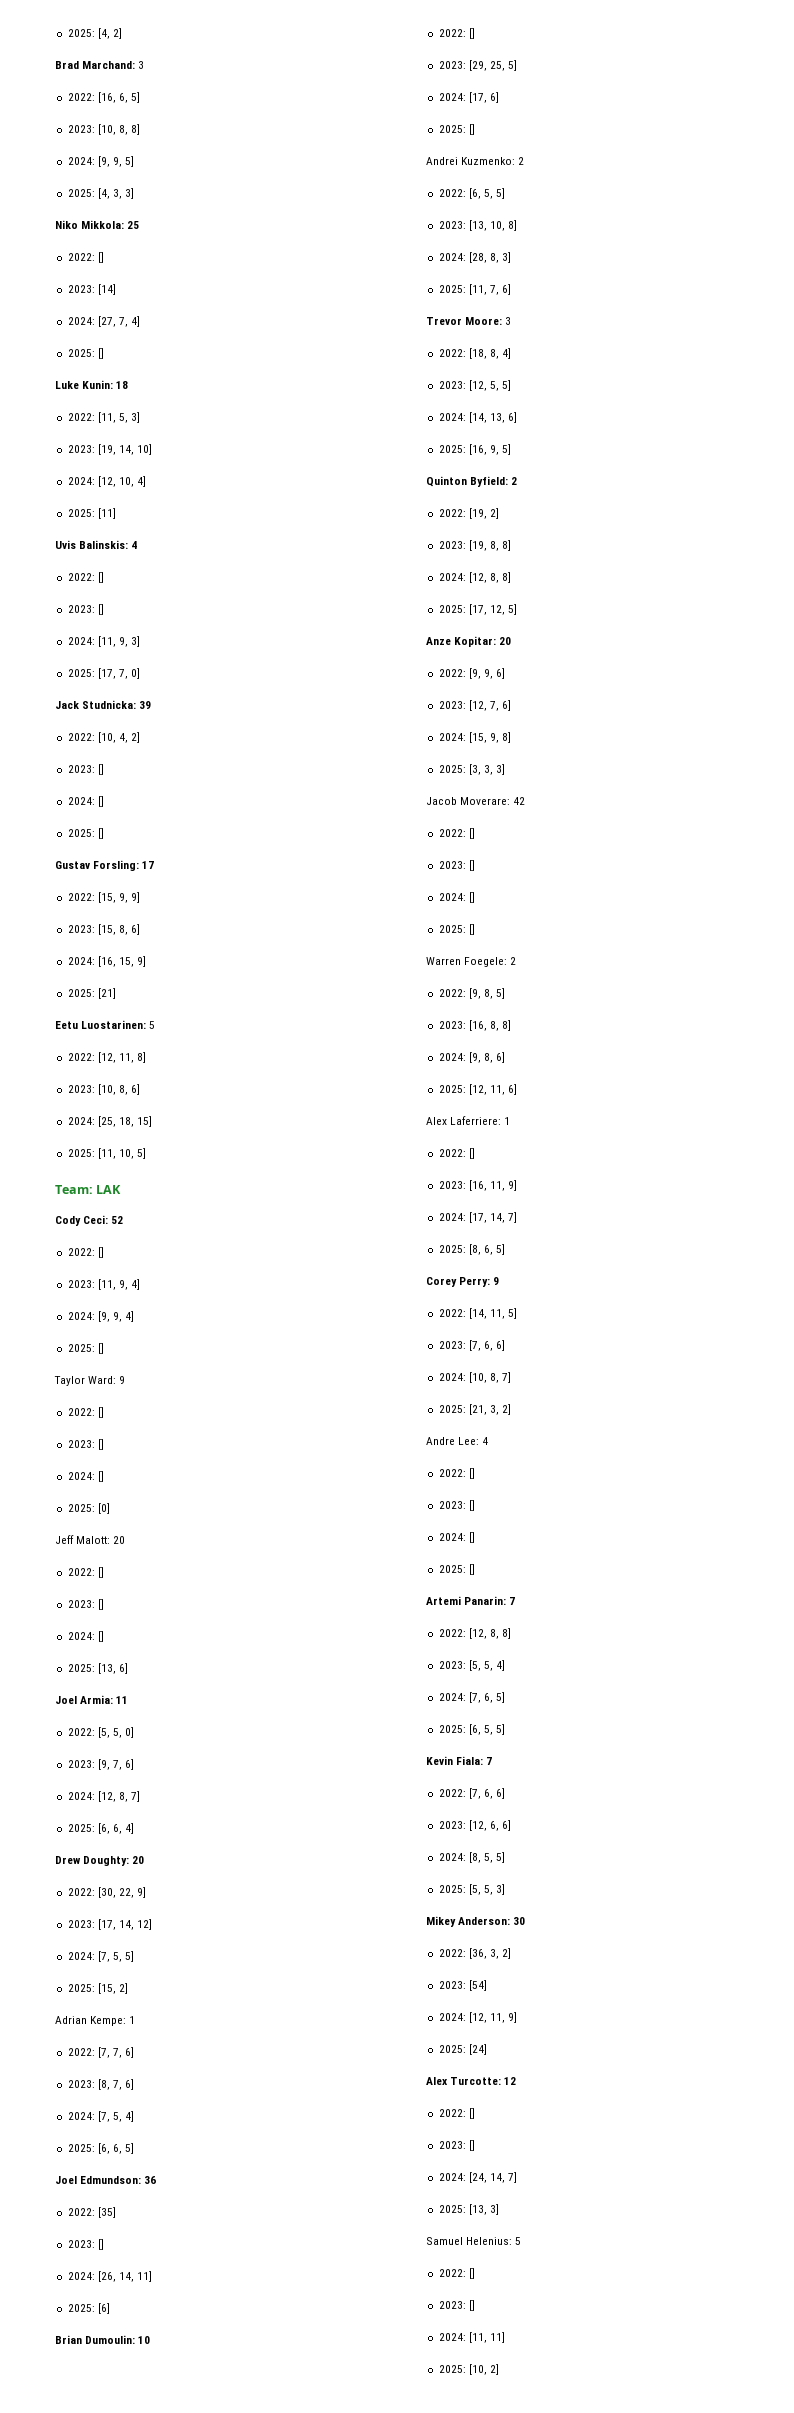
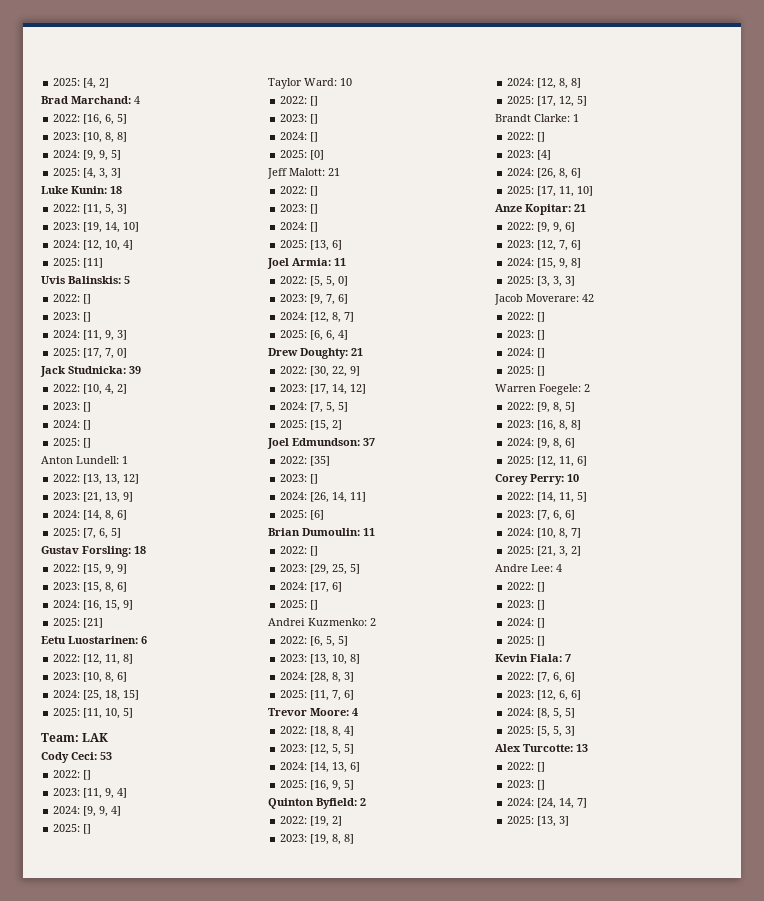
[138,61,145,69] 3 -> [134,96,140,104] 4
[55,220,140,229] [67,252,104,263] [67,284,116,295] [67,316,140,327] [67,348,104,359] // Niko Mikkola: 25 // 2022: [] // 2023: [14] // 2024: [27, 7, 4] // 2025: [] -> (122, 173) none
[131,541,138,549] 4 -> [124,276,130,284] 5
(104, 833) none -> [41,456,128,464] [53,474,140,485] [53,492,134,503] [53,510,128,521] [53,528,122,539] // Anton Lundell: 1 // 2022: [13, 13, 12] // 2023: [21, 13, 9] // 2024: [14, 8, 6] // 2025: [7, 6, 5]
[142,861,155,869] 17 -> [134,546,146,554] 18
[149,1021,156,1029] 5 -> [141,636,147,644] 6
[111,1216,124,1224] 52 -> [100,752,112,760] 53
[119,1376,126,1384] 9 -> [340,78,352,86] 10
[113,1536,126,1544] 20 -> [328,168,340,176] 21
[132,1856,145,1864] 20 -> [351,348,363,356] 21
[55,2016,136,2026] [67,2047,134,2058] [67,2079,134,2090] [67,2111,134,2122] [67,2143,134,2154] // Adrian Kempe: 1 // 2022: [7, 7, 6] // 2023: [8, 7, 6] // 2024: [7, 5, 4] // 2025: [6, 6, 5] -> (343, 425) none
[144,2176,157,2184] 36 -> [363,438,375,446] 37
[138,2336,151,2344] 10 -> [363,528,375,536] 11
[505,317,512,325] 3 -> [352,708,358,716] 4
(517, 609) none -> [495,114,579,122] [507,132,546,142] [507,150,552,160] [507,168,582,179] [507,186,594,197] // Brandt Clarke: 1 // 2022: [] // 2023: [4] // 2024: [26, 8, 6] // 2025: [17, 11, 10]
[499,637,512,645] 20 -> [574,204,586,212] 21
[426,1116,511,1125] [438,1148,475,1159] [438,1180,517,1191] [438,1212,517,1223] [438,1244,505,1255] // Alex Laferriere: 1 // 2022: [] // 2023: [16, 11, 9] // 2024: [17, 14, 7] // 2025: [8, 6, 5] -> (588, 461) none
[493,1277,500,1285] 9 -> [567,474,579,482] 10
[426,1596,516,1605] [438,1628,511,1639] [438,1660,505,1671] [438,1692,505,1703] [438,1724,505,1735] // Artemi Panarin: 7 // 2022: [12, 8, 8] // 2023: [5, 5, 4] // 2024: [7, 6, 5] // 2025: [6, 5, 5] -> (546, 641) none
[426,1916,526,1927] [438,1948,511,1959] [438,1980,487,1991] [438,2012,517,2023] [438,2044,487,2055] // Mikey Anderson: 30 // 2022: [36, 3, 2] // 2023: [54] // 2024: [12, 11, 9] // 2025: [24] -> (576, 731) none
[504,2077,517,2085] 12 -> [576,744,588,752] 13
[426,2237,522,2245] [438,2268,475,2279] [438,2300,475,2311] [438,2332,505,2343] [438,2364,499,2375] // Samuel Helenius: 5 // 2022: [] // 2023: [] // 2024: [11, 11] // 2025: [10, 2] -> (570, 821) none

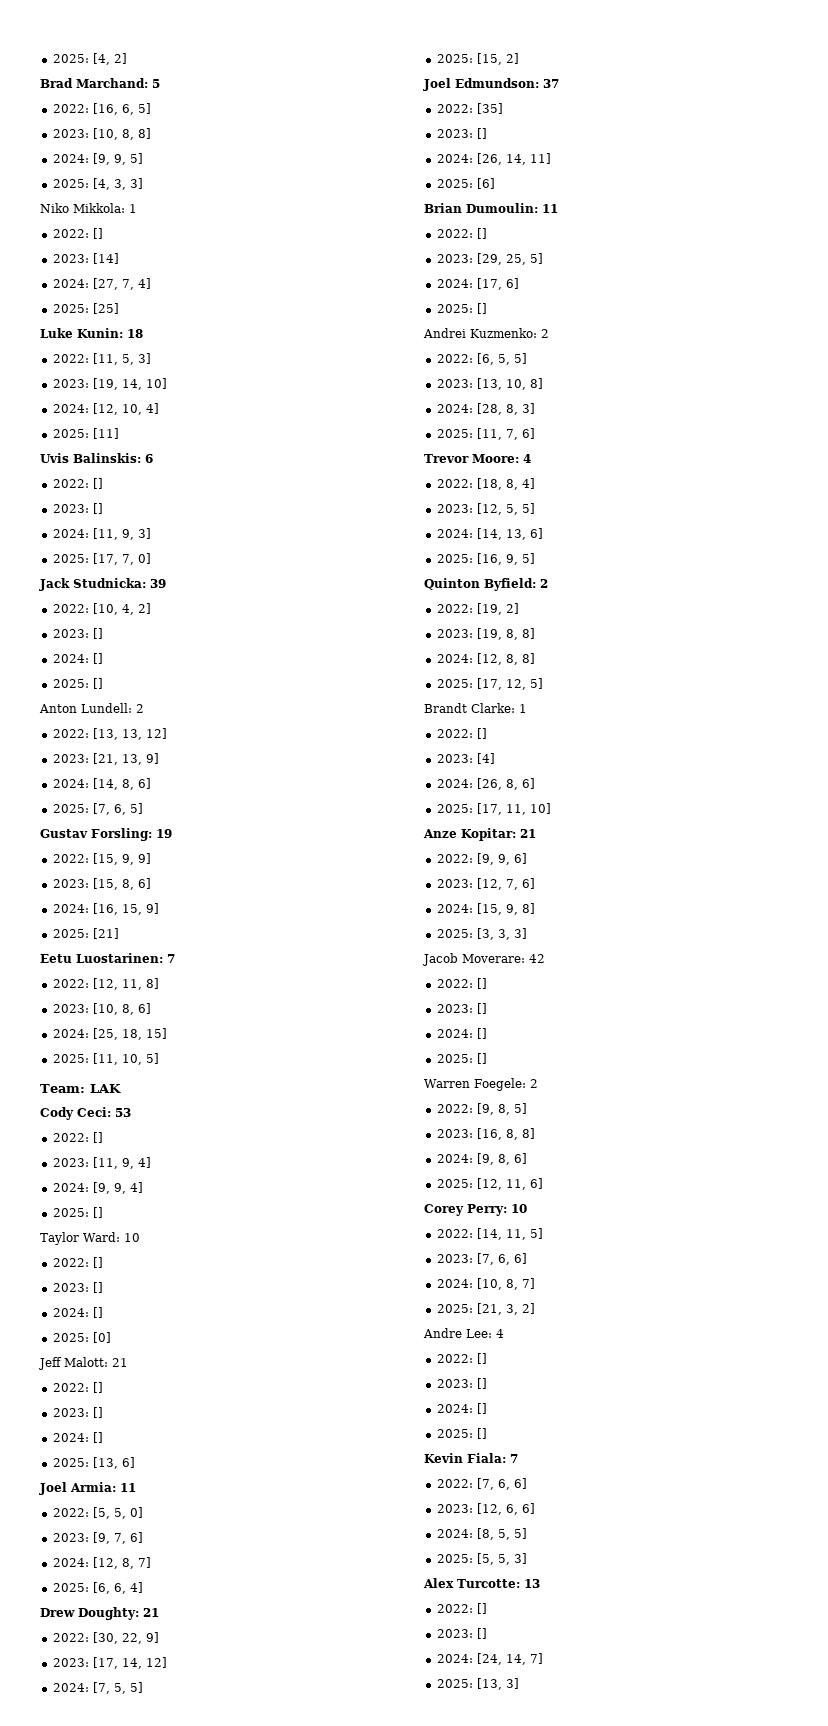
[134,96,140,104] 4 -> [152,79,160,88] 5
(122, 173) none -> [40,203,137,213] [52,228,103,239] [52,253,119,264] [52,278,151,290] [52,303,119,314] // Niko Mikkola: 1 // 2022: [] // 2023: [14] // 2024: [27, 7, 4] // 2025: [25]
[124,276,130,284] 5 -> [145,454,153,463] 6
[122,456,128,464] 1 -> [136,704,144,713] 2
[134,546,146,554] 18 -> [156,829,172,838] 19
[141,636,147,644] 6 -> [167,954,175,963] 7

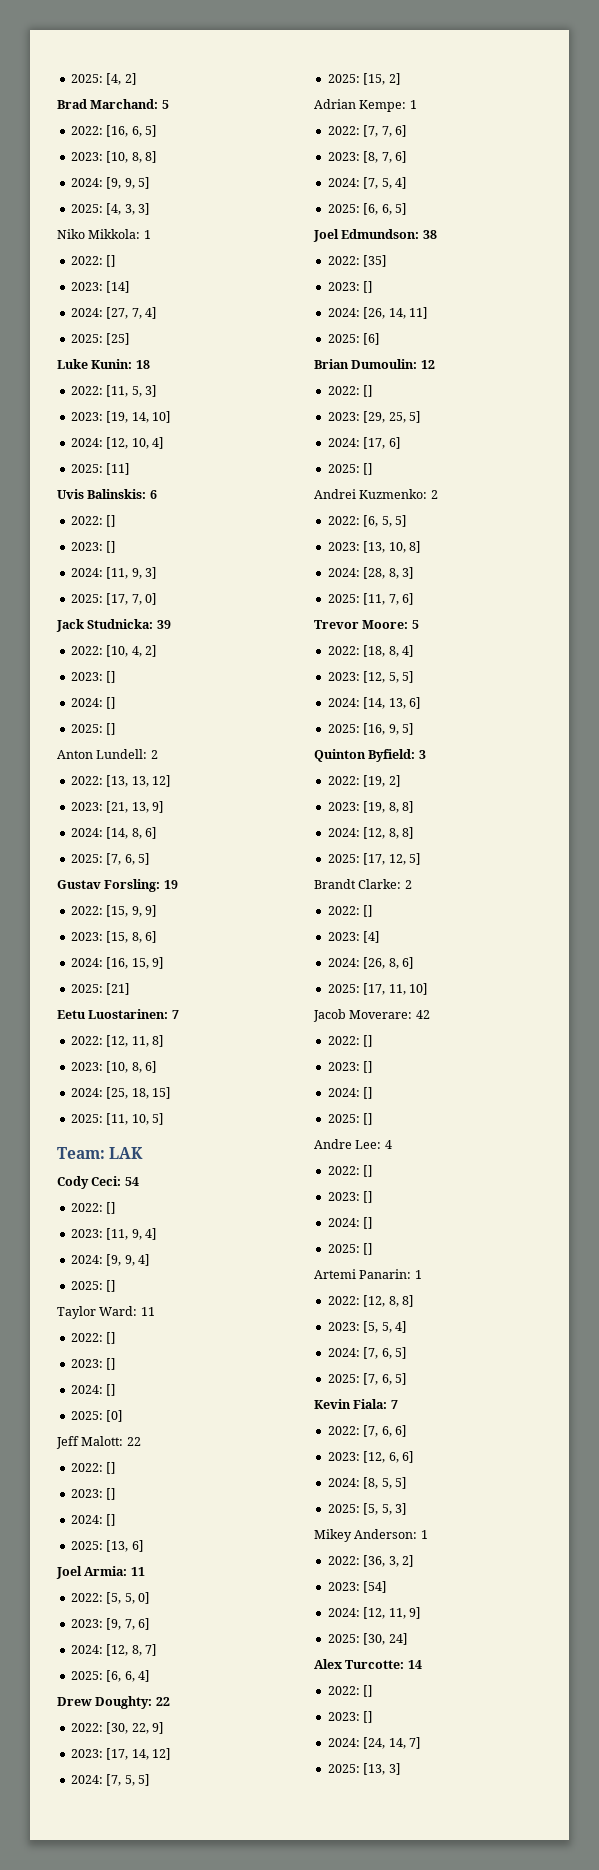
[115,1108,131,1117] 53 -> [124,1177,139,1186] 54
[124,1233,140,1242] 10 -> [140,1307,155,1316] 11
[112,1358,128,1367] 21 -> [126,1437,141,1446] 22
[143,1608,159,1617] 21 -> [155,1697,170,1706] 22
(519, 58) none -> [314,99,417,112] [327,125,407,137] [327,151,407,163] [327,177,407,189] [327,203,407,215] // Adrian Kempe: 1 // 2022: [7, 7, 6] // 2023: [8, 7, 6] // 2024: [7, 5, 4] // 2025: [6, 6, 5]
[543,79,559,88] 37 -> [422,230,437,239] 38
[542,204,558,213] 11 -> [420,360,435,369] 12
[523,454,531,463] 4 -> [411,620,419,629] 5
[540,579,548,588] 2 -> [418,750,426,759] 3
[519,704,527,713] 1 -> [404,880,412,889] 2
[423,828,536,841] [436,853,527,865] [436,878,535,890] [436,903,535,915] [436,928,527,940] // Anze Kopitar: 21 // 2022: [9, 9, 6] // 2023: [12, 7, 6] // 2024: [15, 9, 8] // 2025: [3, 3, 3] -> (428, 989) none
[424,1078,538,1091] [436,1103,527,1115] [436,1128,535,1140] [436,1153,527,1165] [436,1178,543,1190] [424,1204,527,1216] [436,1228,543,1240] [436,1253,527,1265] [436,1278,535,1290] [436,1303,535,1315] // Warren Foegele: 2 // 2022: [9, 8, 5] // 2023: [16, 8, 8] // 2024: [9, 8, 6] // 2025: [12, 11, 6] // Corey Perry: 10 // 2022: [14, 11, 5] // 2023: [7, 6, 6] // 2024: [10, 8, 7] // 2025: [21, 3, 2] -> (374, 1119) none
(487, 1433) none -> [314,1269,422,1279] [327,1295,414,1307] [327,1321,407,1333] [327,1347,407,1359] [327,1373,407,1385] // Artemi Panarin: 1 // 2022: [12, 8, 8] // 2023: [5, 5, 4] // 2024: [7, 6, 5] // 2025: [7, 6, 5]
(527, 1558) none -> [314,1529,428,1542] [327,1555,414,1567] [327,1581,388,1593] [327,1607,421,1619] [327,1633,408,1645] // Mikey Anderson: 1 // 2022: [36, 3, 2] // 2023: [54] // 2024: [12, 11, 9] // 2025: [30, 24]
[523,1579,540,1588] 13 -> [407,1660,422,1669] 14

